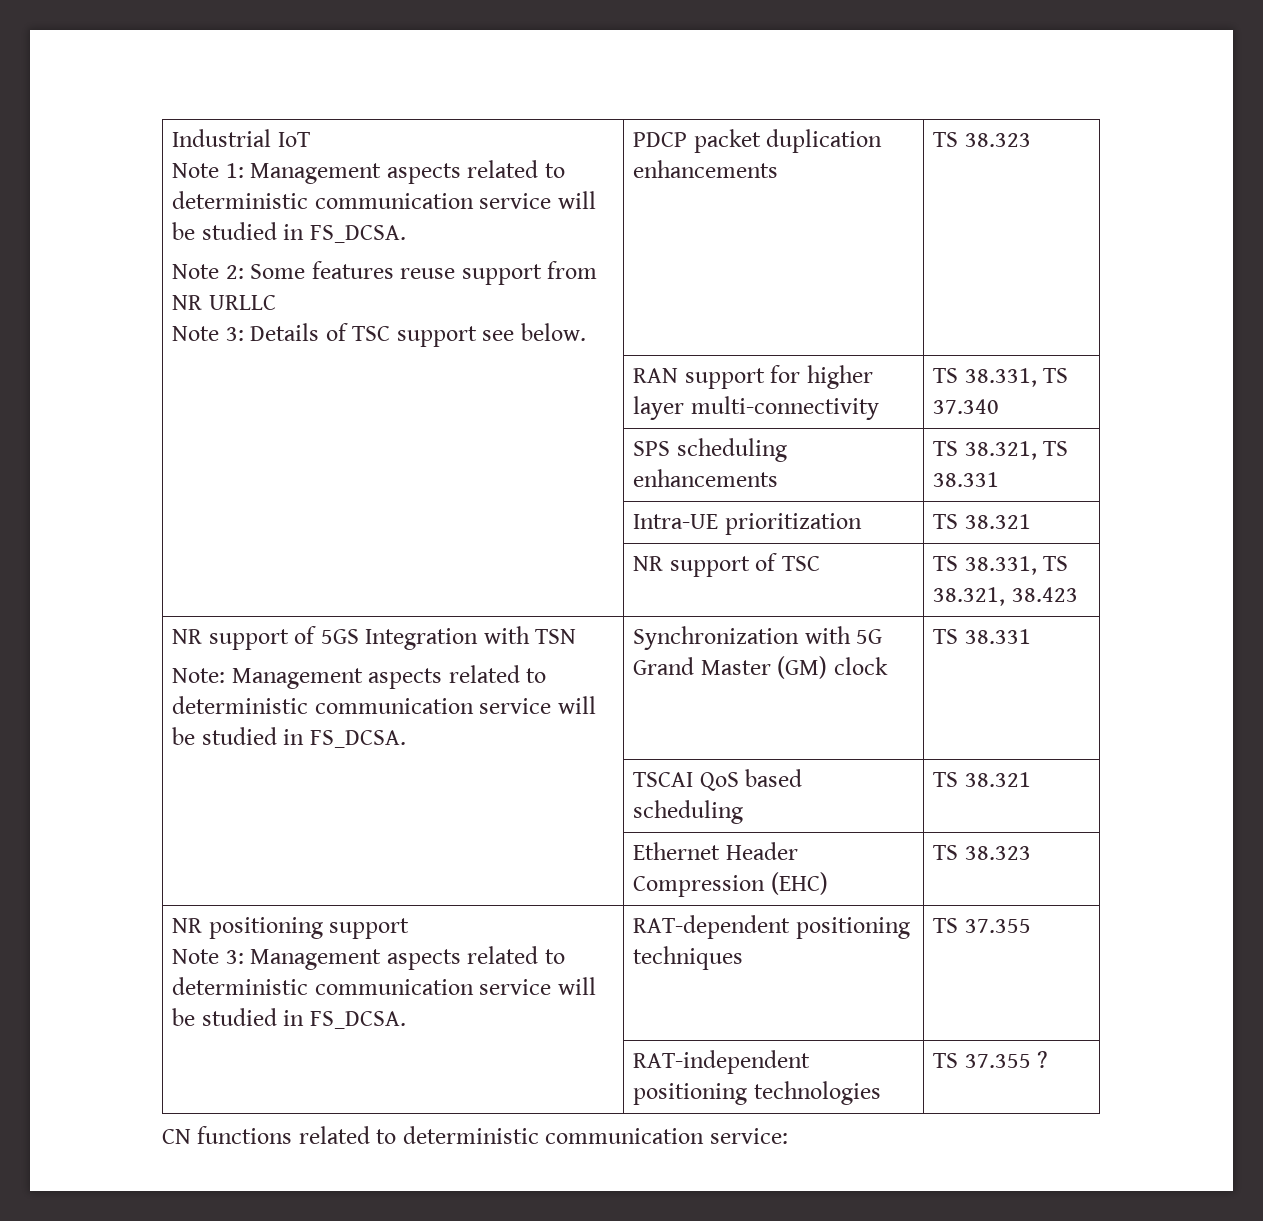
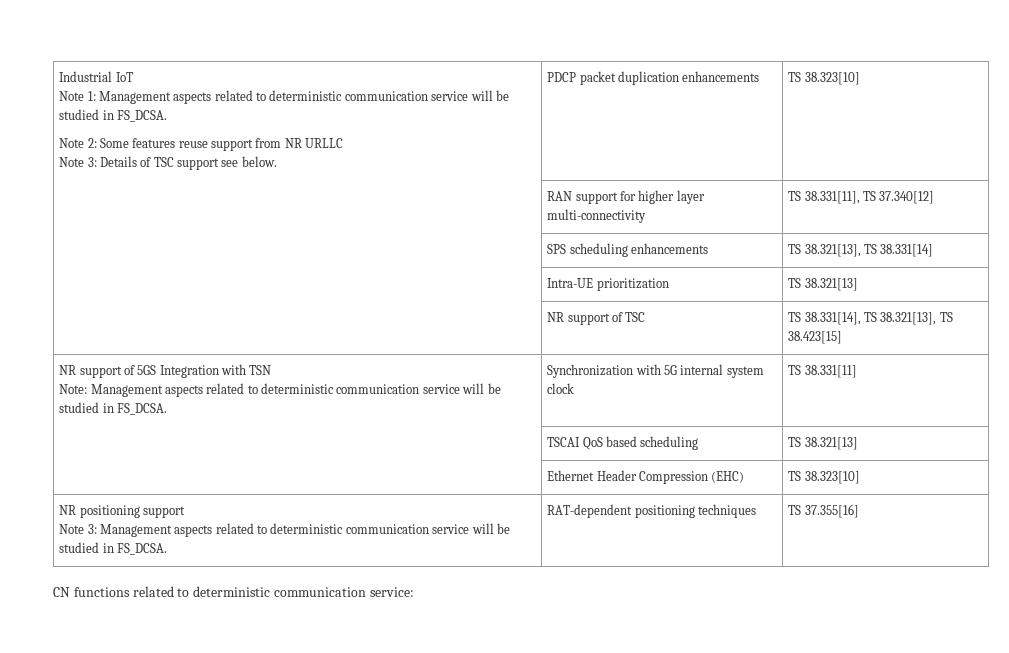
[964,133,1031,147] 38.323 -> [804,72,860,85] 38.323[10]
[964,368,1069,387] [933,399,1000,414] 38.331, TS 37.340 -> [804,191,935,204] 38.331[11], TS 37.340[12]
[964,441,1069,460] [933,472,1000,487] 38.321, TS 38.331 -> [804,244,934,257] 38.321[13], TS 38.331[14]
[964,514,1031,529] 38.321 -> [804,278,858,291] 38.321[13]
[964,556,1069,575] [933,587,1078,606] 38.331, TS 38.321, 38.423 -> [804,312,953,325] [788,331,843,344] 38.331[14], TS 38.321[13], TS 38.423[15]
[633,656,828,679] Grand Master (GM) -> [680,364,764,378] internal system
[964,629,1031,644] 38.331 -> [804,365,857,378] 38.331[11]
[964,772,1031,787] 38.321 -> [804,437,858,450] 38.321[13]
[964,846,1031,860] 38.323 -> [804,471,860,484] 38.323[10]
[964,919,1031,933] [633,1050,811,1074] [633,1081,881,1105] [933,1051,1049,1068] 37.355 // | RAT-independent positioning technologies | TS 37.355 ? -> [804,504,859,518] 37.355[16]

